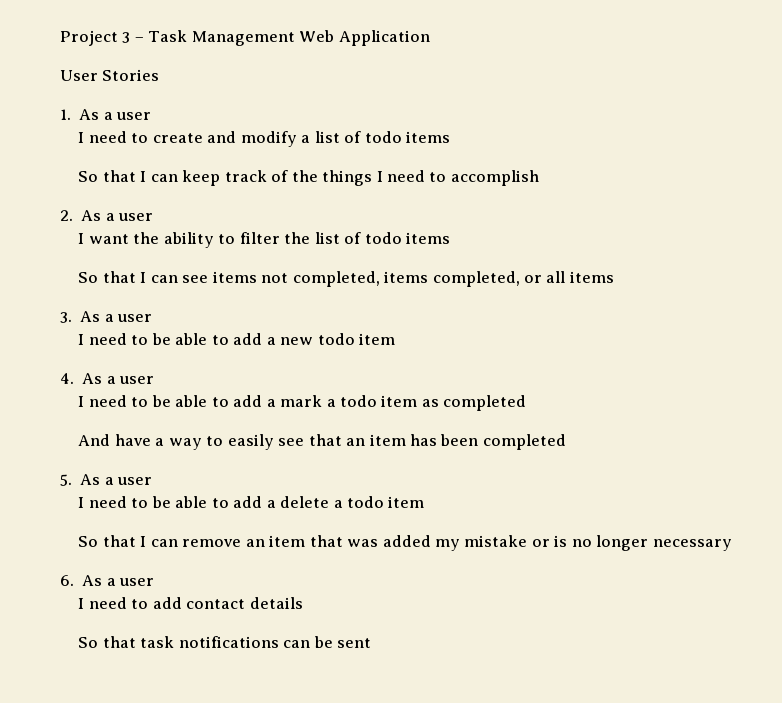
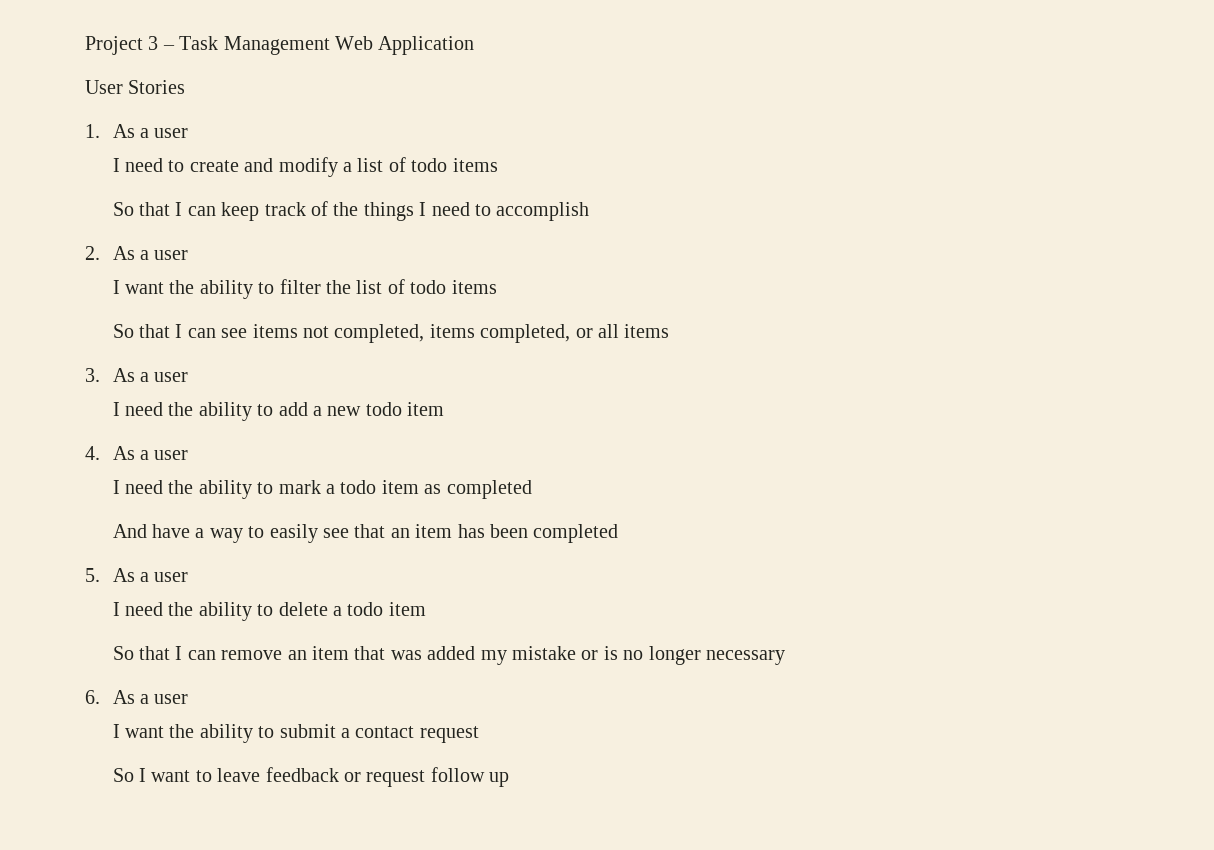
[131,333,208,345] to be able -> [168,402,252,421] the ability
[131,395,276,407] to be able to add a -> [168,480,274,499] the ability to
[131,496,276,508] to be able to add a -> [168,602,274,621] the ability to
[88,597,303,609] [78,636,372,648] need to add contact details // So that task notifications can be sent -> [125,724,479,743] [112,767,510,787] want the ability to submit a contact request // So I want to leave feedback or request follow up

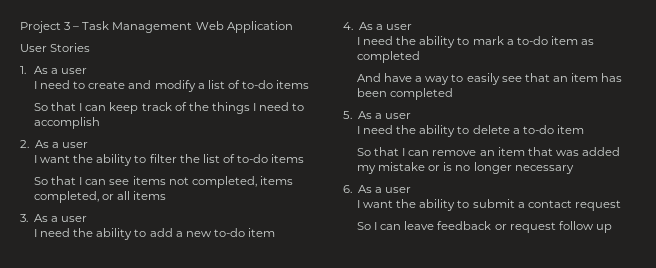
[411,158,448,172] todo -> [242,80,274,89] to-do
[410,280,447,294] todo -> [237,154,269,163] to-do
[365,402,402,416] todo -> [213,228,245,237] to-do
[340,480,377,494] todo -> [516,36,548,45] to-do
[347,602,384,616] todo -> [522,125,554,134] to-do
[151,770,212,782] want to -> [380,224,402,230] can

